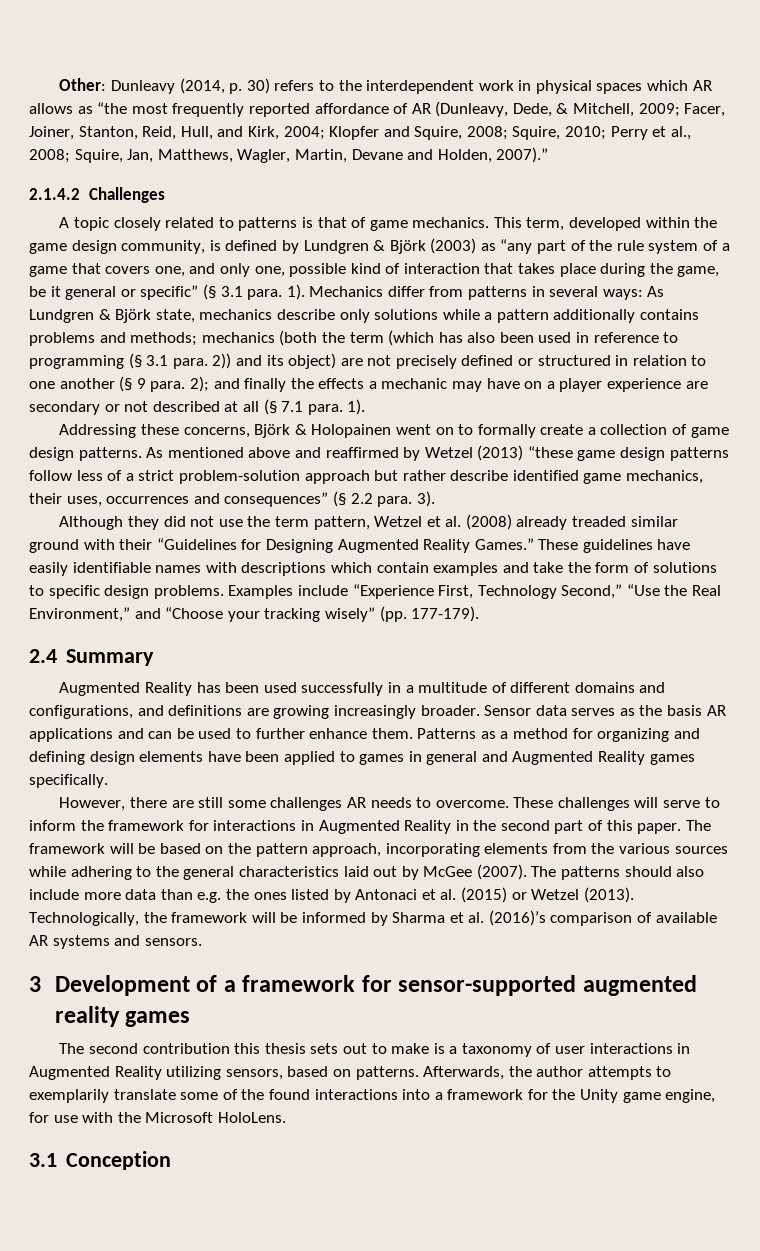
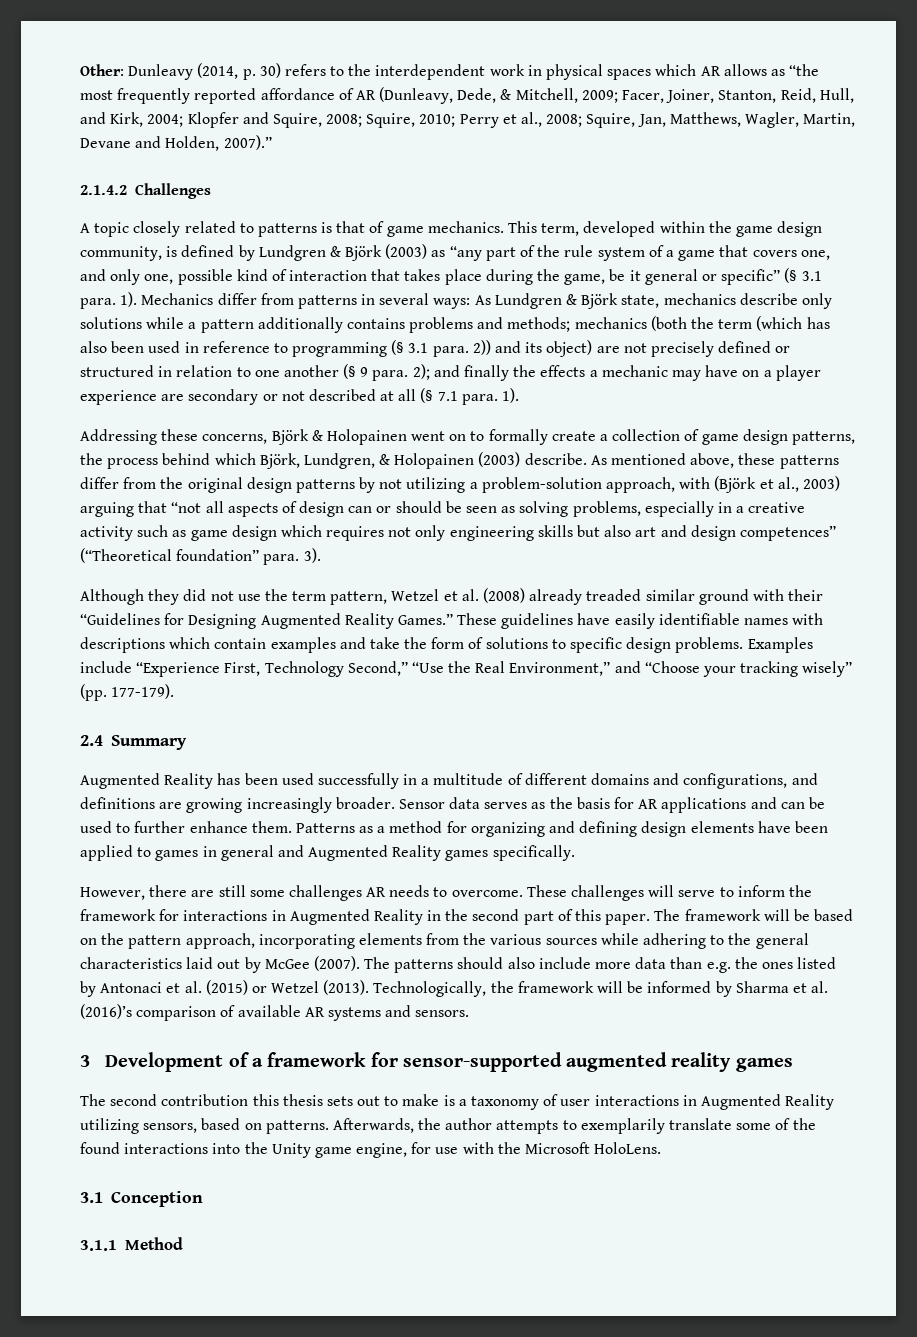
[78,445,729,461] [29,470,704,484] [29,491,373,507] patterns. As mentioned above and reaffirmed by Wetzel (2013) “these game design patterns follow less of a strict problem-solution approach but rather describe identified game mechanics, their uses, occurrences and consequences” (§ 2.2 -> [791,431,855,445] [80,452,839,469] [80,476,840,493] [80,501,806,517] [80,525,836,541] [80,548,260,563] patterns, the process behind which Björk, Lundgren, & Holopainen (2003) describe. As mentioned above, these patterns differ from the original design patterns by not utilizing a problem-solution approach, with (Björk et al., 2003) arguing that “not all aspects of design can or should be seen as solving problems, especially in a creative activity such as game design which requires not only engineering skills but also art and design competences” (“Theoretical foundation”
(703, 710) none -> [614,797,635,809] for
[434,1089,548,1100] a framework for -> (241, 1148) none
(171, 1160) none -> [80,1237,183,1251] // 3.1.1 Method

